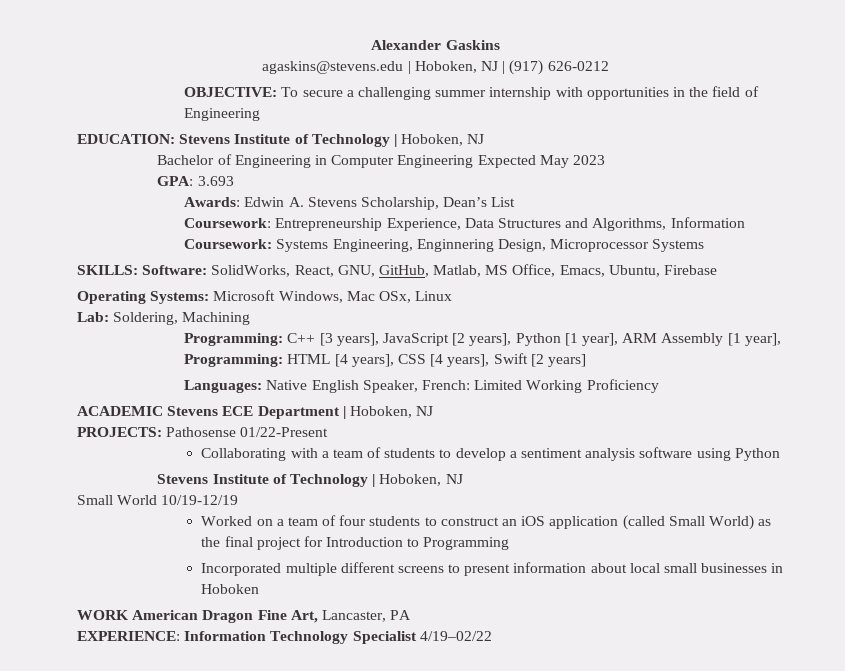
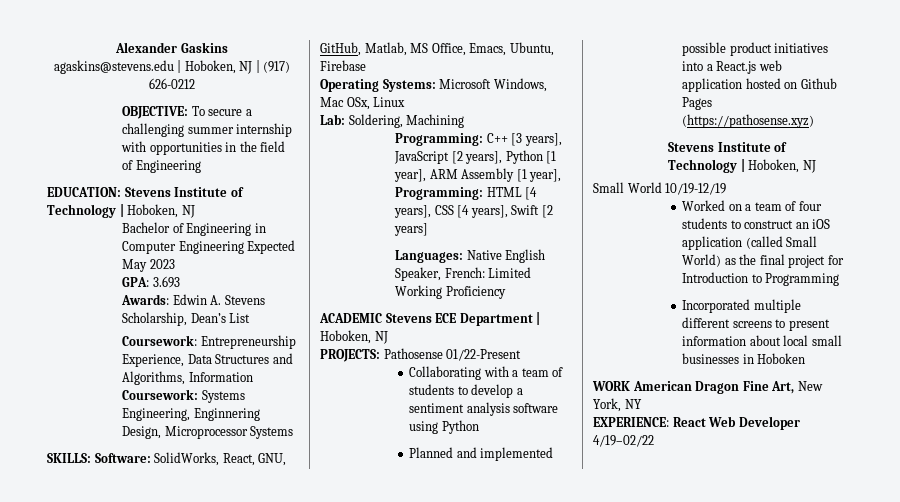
(780, 454) none -> [409,447,554,461] [682,42,829,56] [682,60,782,74] [682,78,837,92] [682,97,713,110] [682,114,815,128] // Planned and implemented possible product initiatives into a React.js web application hosted on Github Pages (https://pathosense.xyz)
[321,610,412,622] [77,631,417,644] Lancaster, PA // EXPERIENCE: Information Technology Specialist -> [797,381,823,391] [593,398,642,412] [593,416,800,430] New York, NY // EXPERIENCE: React Web Developer

